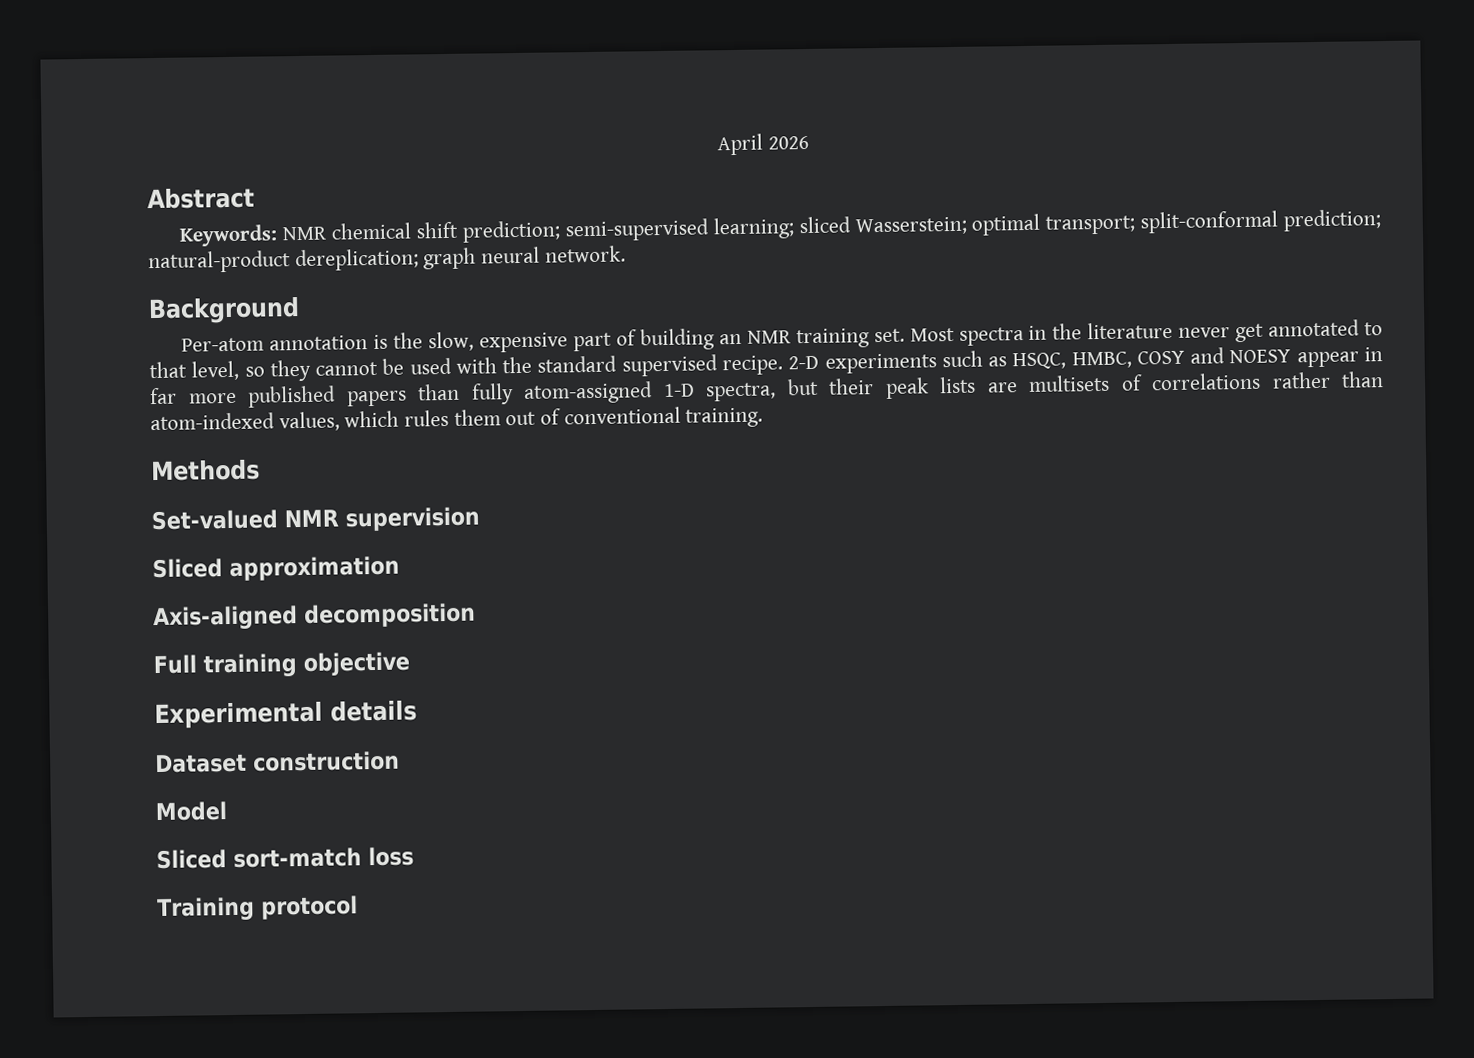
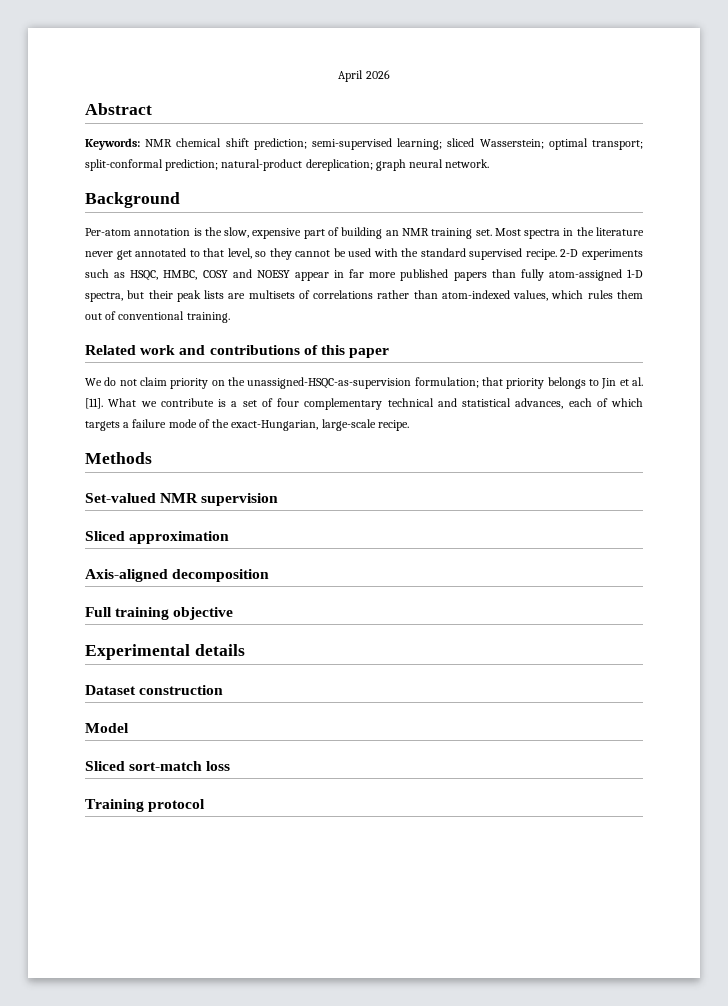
(764, 417) none -> [85,345,390,358] [85,377,644,389] [85,398,643,410] [85,419,409,431] // Related work and contributions of this paper // We do not claim priority on the unassigned-HSQC-as-supervision formulation; that priority belongs to Jin et al. [11]. What we contribute is a set of four complementary technical and statistical advances, each of which targets a failure mode of the exact-Hungarian, large-scale recipe.

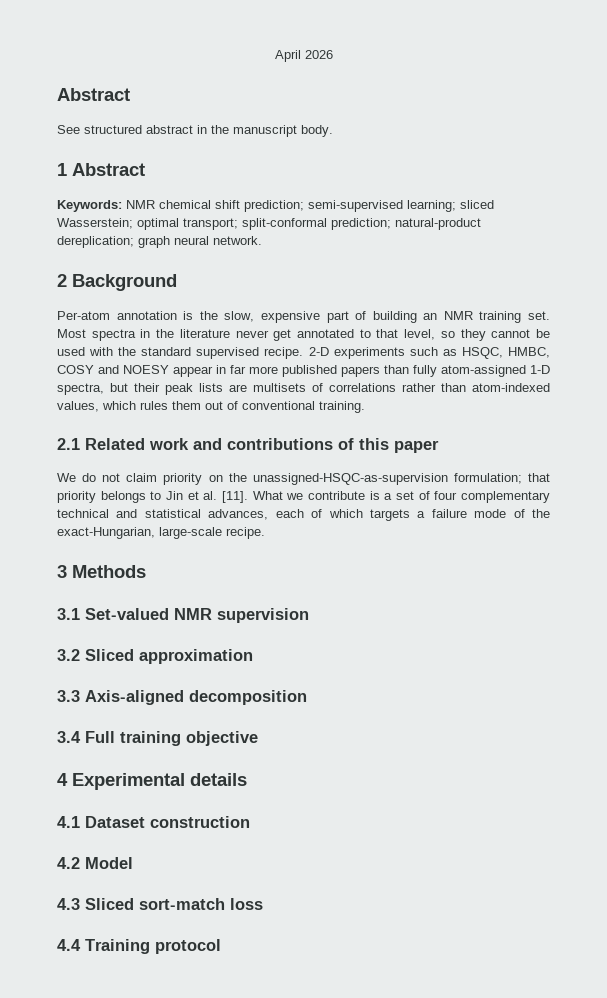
(152, 109) none -> [57,125,333,137] [57,163,145,176] // See structured abstract in the manuscript body. // 1 Abstract
(490, 163) none -> [57,274,67,287] 2
(230, 317) none -> [57,438,80,450] 2.1
(409, 425) none -> [57,565,67,578] 3
(152, 458) none -> [57,608,80,620] 3.1
(279, 499) none -> [57,649,80,661] 3.2
(230, 537) none -> [57,690,80,702] 3.3
(270, 575) none -> [57,731,81,743] 3.4
(234, 613) none -> [57,773,68,786] 4
(245, 650) none -> [57,816,80,828] 4.1
(224, 690) none -> [57,857,80,869] 4.2
(129, 728) none -> [57,898,80,910] 4.3
(231, 766) none -> [57,939,81,951] 4.4

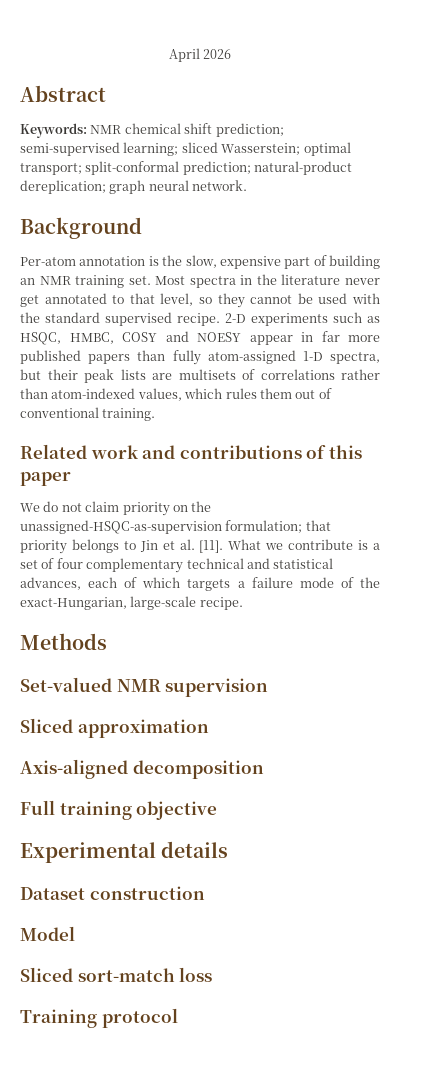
[57,125,333,137] [57,163,145,176] // See structured abstract in the manuscript body. // 1 Abstract -> (106, 93) none
[57,274,67,287] 2 -> (248, 185) none
[57,438,80,450] 2.1 -> (156, 414) none
[57,565,67,578] 3 -> (243, 603) none
[57,608,80,620] 3.1 -> (107, 641) none
[57,649,80,661] 3.2 -> (269, 687) none
[57,690,80,702] 3.3 -> (209, 728) none
[57,731,81,743] 3.4 -> (264, 769) none
[57,773,68,786] 4 -> (218, 810) none
[57,816,80,828] 4.1 -> (229, 849) none
[57,857,80,869] 4.2 -> (205, 893) none
[57,898,80,910] 4.3 -> (75, 933) none
[57,939,81,951] 4.4 -> (213, 974) none

